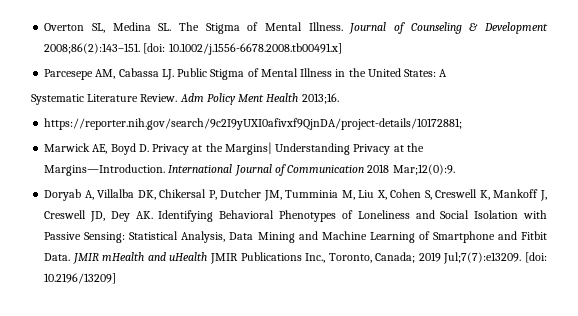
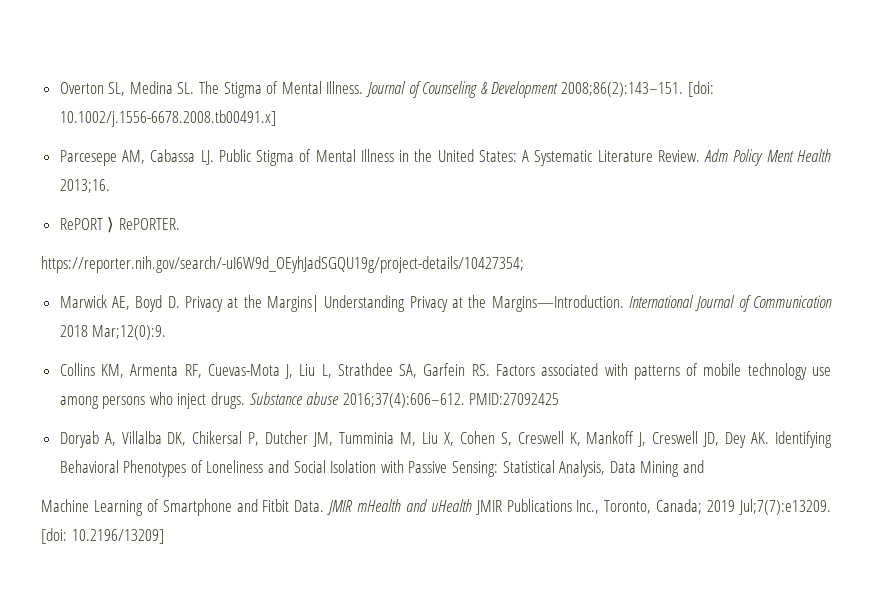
(448, 73) // -> (530, 156) none
[44,118,463,130] https://reporter.nih.gov/search/9c2I9yUXI0afivxf9QjnDA/project-details/10172881; -> [59,217,180,233] [41,256,524,273] RePORT ⟩ RePORTER. // https://reporter.nih.gov/search/-uI6W9d_OEyhJadSGQU19g/project-details/10427354;
(455, 169) none -> [59,363,832,380] [59,392,560,409] // Collins KM, Armenta RF, Cuevas-Mota J, Liu L, Strathdee SA, Garfein RS. Factors associated with patterns of mobile technology use among persons who inject drugs. Substance abuse 2016;37(4):606–612. PMID:27092425
(318, 235) none -> (704, 466) //

